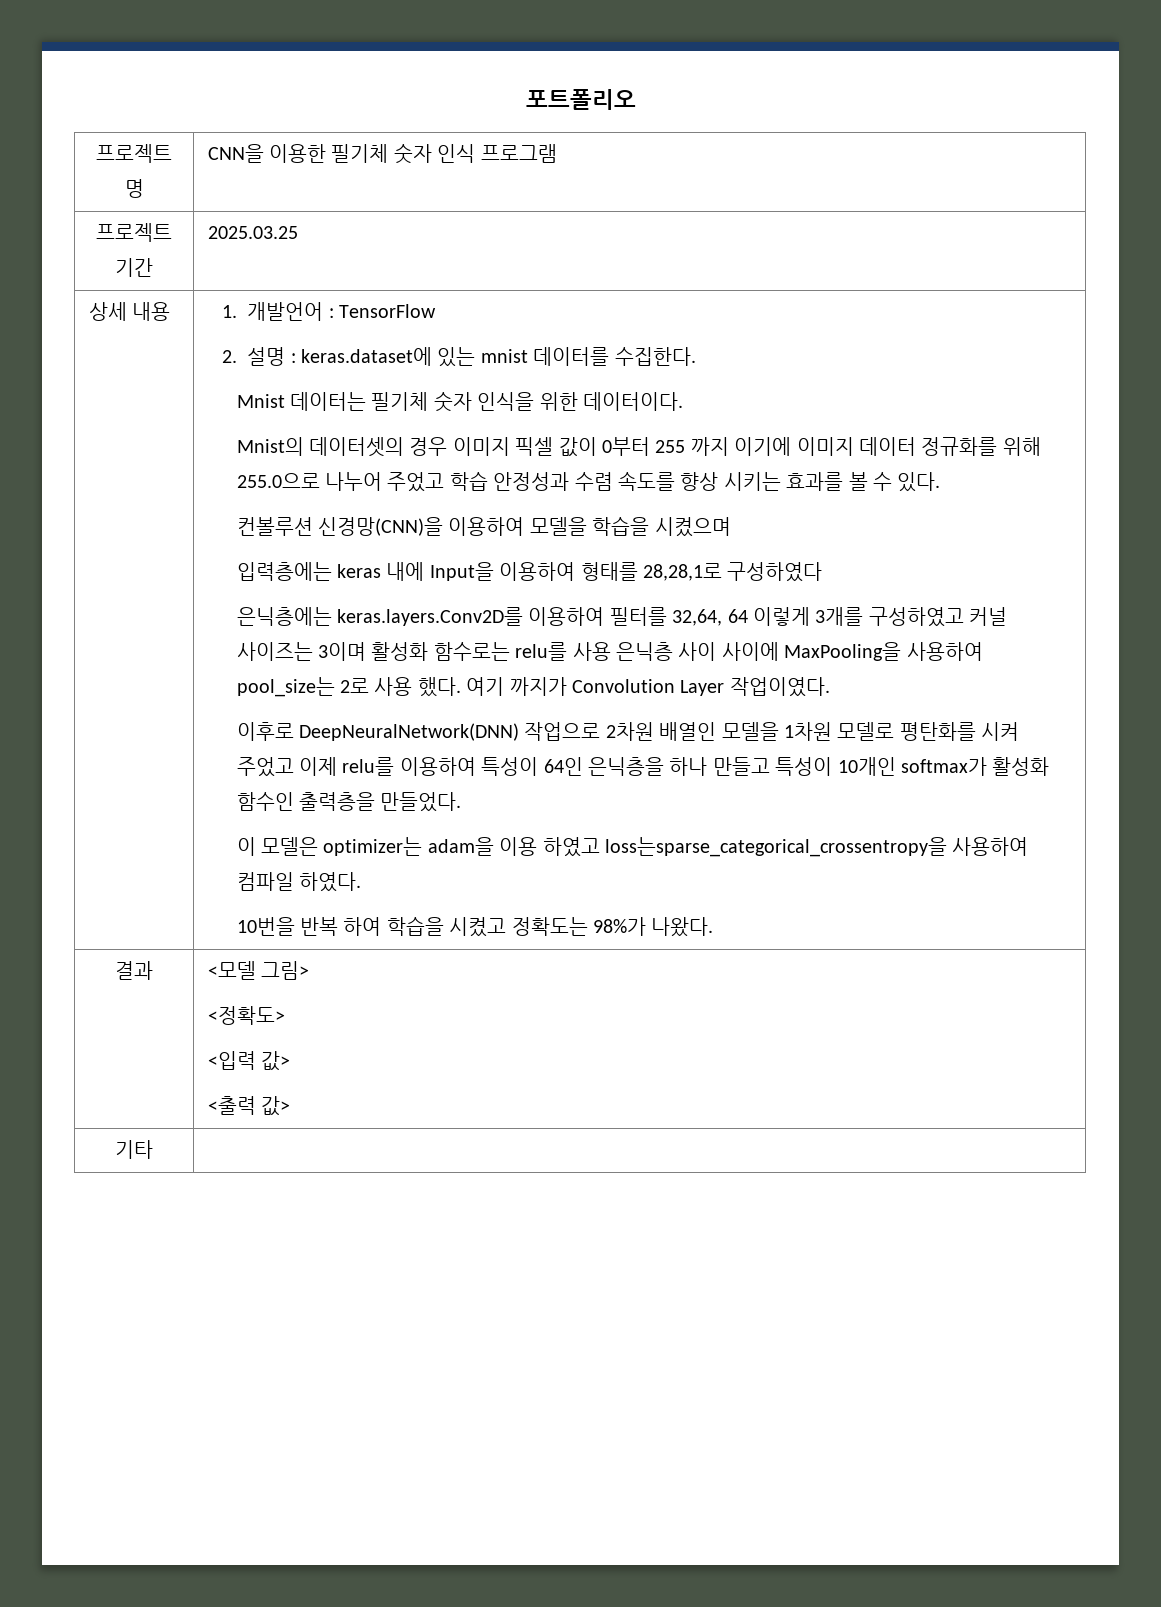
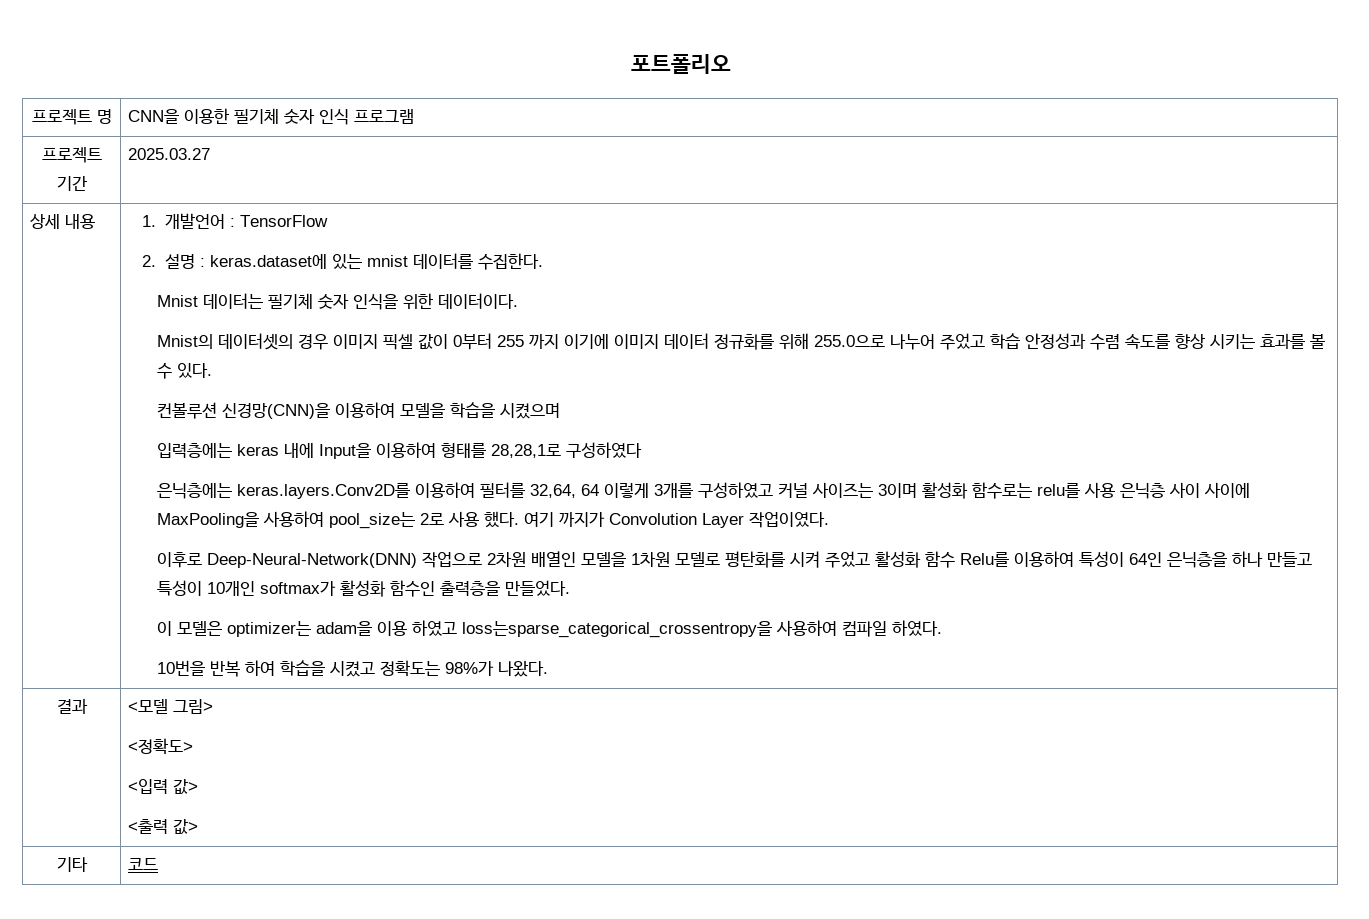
[207,226,298,239] 2025.03.25 -> [128,148,211,160] 2025.03.27
[299,723,520,741] DeepNeuralNetwork(DNN) -> [206,553,417,568] Deep-Neural-Network(DNN)
[299,757,395,776] 이제 relu를 -> [874,551,1009,568] 활성화 함수 Relu를
(153, 1149) none -> [128,858,159,870] 코드

